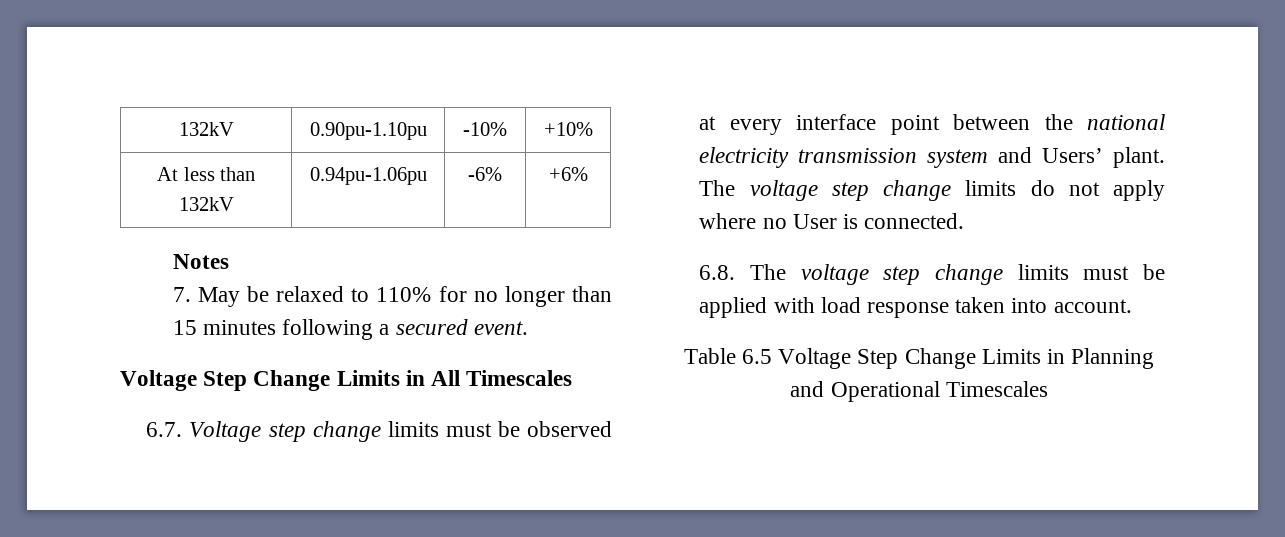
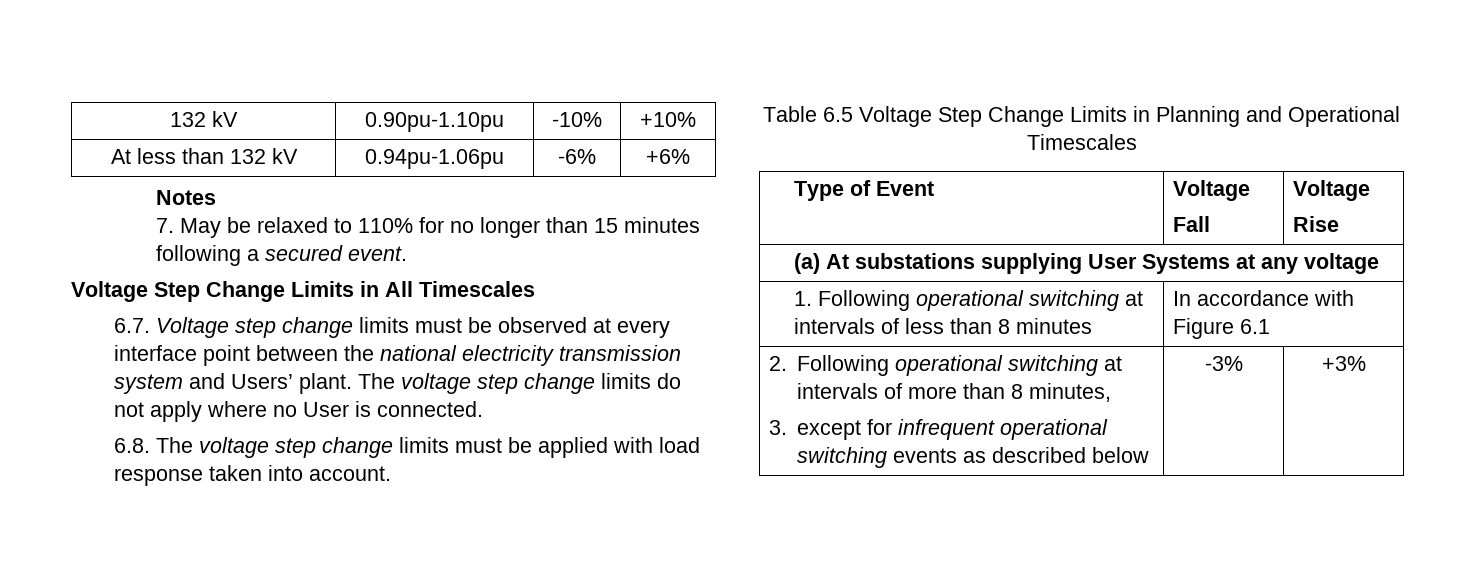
[178,122,234,136] 132kV -> [170,111,239,127] 132 kV
[178,197,234,211] 132kV -> [229,148,298,164] 132 kV
(1048, 389) none -> [794,180,935,201] [1172,180,1250,201] [1172,216,1210,232] [1292,180,1370,201] [1292,216,1339,232] [794,253,1380,274] [794,290,1144,311] [794,318,1093,334] [1172,290,1354,306] [1172,318,1270,339] [768,355,1123,376] [797,383,1112,402] [768,419,1109,440] [797,447,1150,468] [1204,356,1243,371] [1321,356,1366,371] // Type of Event | Voltage // Fall | Voltage // Rise // (a) At substations supplying User Systems at any voltage // 1. Following operational switching at intervals of less than 8 minutes | In accordance with Figure 6.1 // 2. Following operational switching at intervals of more than 8 minutes, // 3. except for infrequent operational switching events as described below | -3% | +3%

